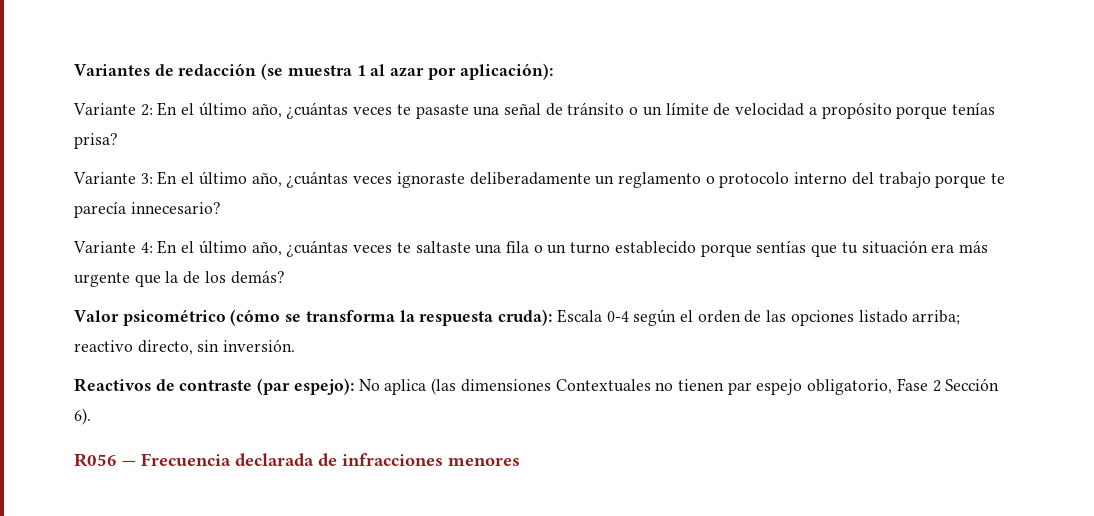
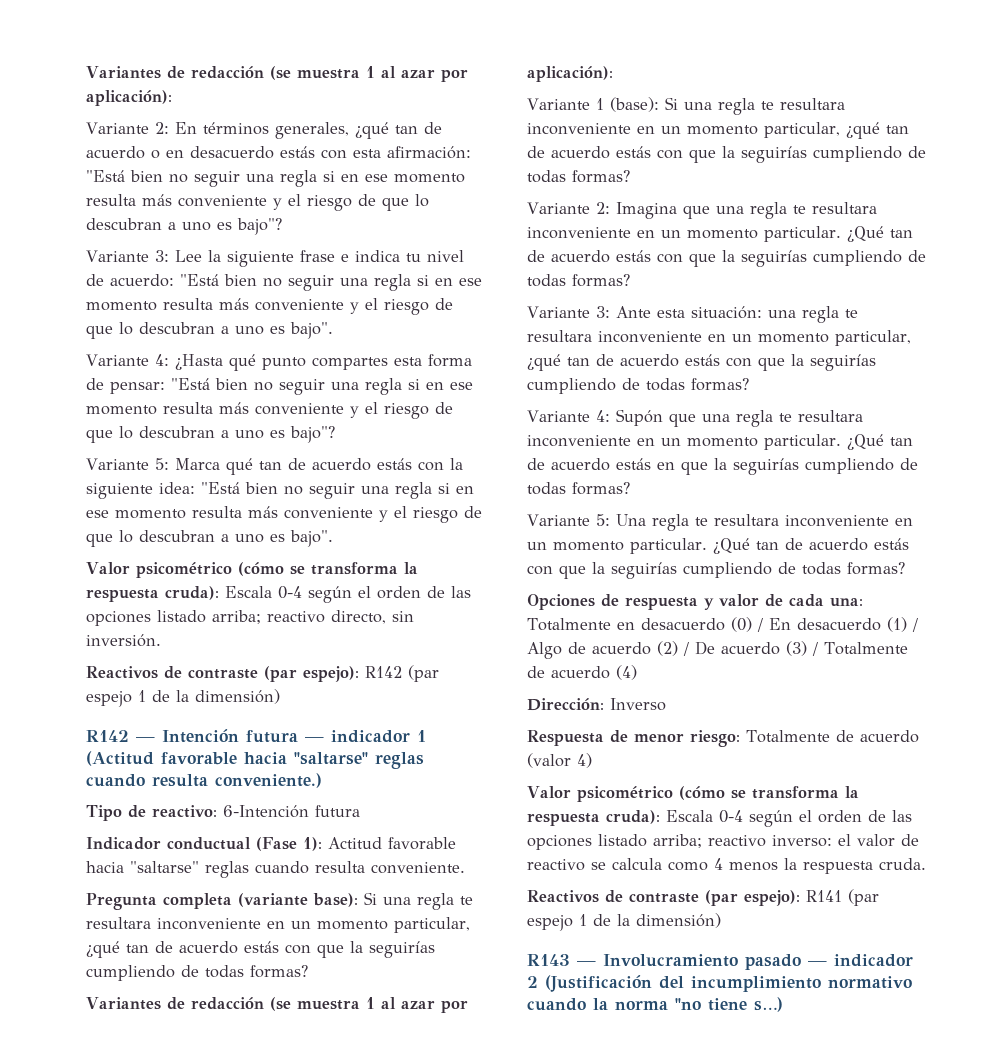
[181,102,995,119] [74,133,118,149] [73,171,1006,188] [74,201,221,218] [73,240,988,257] [74,270,285,287] el último año, ¿cuántas veces te pasaste una señal de tránsito o un límite de velocidad a propósito porque tenías prisa? // Variante 3: En el último año, ¿cuántas veces ignoraste deliberadamente un reglamento o protocolo interno del trabajo porque te parecía innecesario? // Variante 4: En el último año, ¿cuántas veces te saltaste una fila o un turno establecido porque sentías que tu situación era más urgente que la de los demás? -> [202,122,442,139] [86,146,471,159] [86,170,465,187] [86,194,429,211] [86,218,282,235] [86,250,464,267] [86,274,482,291] [86,298,453,315] [86,322,333,339] [86,354,472,371] [86,378,473,395] [86,402,453,419] [86,426,335,443] [86,458,463,475] [86,482,474,499] [86,506,482,523] [86,530,333,547] términos generales, ¿qué tan de acuerdo o en desacuerdo estás con esta afirmación: "Está bien no seguir una regla si en ese momento resulta más conveniente y el riesgo de que lo descubran a uno es bajo"? // Variante 3: Lee la siguiente frase e indica tu nivel de acuerdo: "Está bien no seguir una regla si en ese momento resulta más conveniente y el riesgo de que lo descubran a uno es bajo". // Variante 4: ¿Hasta qué punto compartes esta forma de pensar: "Está bien no seguir una regla si en ese momento resulta más conveniente y el riesgo de que lo descubran a uno es bajo"? // Variante 5: Marca qué tan de acuerdo estás con la siguiente idea: "Está bien no seguir una regla si en ese momento resulta más conveniente y el riesgo de que lo descubran a uno es bajo".
[358,378,1000,395] [74,408,91,425] [74,453,520,467] No aplica (las dimensiones Contextuales no tienen par espejo obligatorio, Fase 2 Sección 6). // R056 — Frecuencia declarada de infracciones menores -> [365,665,439,682] [86,689,280,707] [86,729,426,743] [86,751,424,769] [86,773,322,788] [86,805,360,821] [86,837,456,851] [86,861,465,878] [86,892,473,910] [86,917,470,933] [86,941,435,958] [86,965,308,981] [86,997,468,1013] [527,66,613,82] [527,97,845,115] [527,122,909,139] [527,146,926,163] [527,170,630,183] [527,202,877,219] [527,226,913,242] [527,250,926,267] [527,274,630,287] [527,306,858,323] [527,330,911,346] [527,354,876,371] [527,378,749,394] [527,409,863,427] [527,434,913,450] [527,458,918,475] [527,482,630,495] [527,514,913,531] [527,538,909,554] [527,562,905,579] [527,594,863,610] [527,617,918,632] [527,641,908,659] [527,665,637,680] [527,698,666,711] [527,730,919,747] [527,753,592,768] [527,786,859,802] [527,810,912,827] [527,834,919,850] [527,858,926,874] [527,889,879,906] [527,913,721,931] [527,954,913,970] [527,975,913,992] [527,997,783,1012] R142 (par espejo 1 de la dimensión) // R142 — Intención futura — indicador 1 (Actitud favorable hacia "saltarse" reglas cuando resulta conveniente.) // Tipo de reactivo: 6-Intención futura // Indicador conductual (Fase 1): Actitud favorable hacia "saltarse" reglas cuando resulta conveniente. // Pregunta completa (variante base): Si una regla te resultara inconveniente en un momento particular, ¿qué tan de acuerdo estás con que la seguirías cumpliendo de todas formas? // Variantes de redacción (se muestra 1 al azar por aplicación): // Variante 1 (base): Si una regla te resultara inconveniente en un momento particular, ¿qué tan de acuerdo estás con que la seguirías cumpliendo de todas formas? // Variante 2: Imagina que una regla te resultara inconveniente en un momento particular. ¿Qué tan de acuerdo estás con que la seguirías cumpliendo de todas formas? // Variante 3: Ante esta situación: una regla te resultara inconveniente en un momento particular, ¿qué tan de acuerdo estás con que la seguirías cumpliendo de todas formas? // Variante 4: Supón que una regla te resultara inconveniente en un momento particular. ¿Qué tan de acuerdo estás en que la seguirías cumpliendo de todas formas? // Variante 5: Una regla te resultara inconveniente en un momento particular. ¿Qué tan de acuerdo estás con que la seguirías cumpliendo de todas formas? // Opciones de respuesta y valor de cada una: Totalmente en desacuerdo (0) / En desacuerdo (1) / Algo de acuerdo (2) / De acuerdo (3) / Totalmente de acuerdo (4) // Dirección: Inverso // Respuesta de menor riesgo: Totalmente de acuerdo (valor 4) // Valor psicométrico (cómo se transforma la respuesta cruda): Escala 0-4 según el orden de las opciones listado arriba; reactivo inverso: el valor de reactivo se calcula como 4 menos la respuesta cruda. // Reactivos de contraste (par espejo): R141 (par espejo 1 de la dimensión) // R143 — Involucramiento pasado — indicador 2 (Justificación del incumplimiento normativo cuando la norma "no tiene s…)

